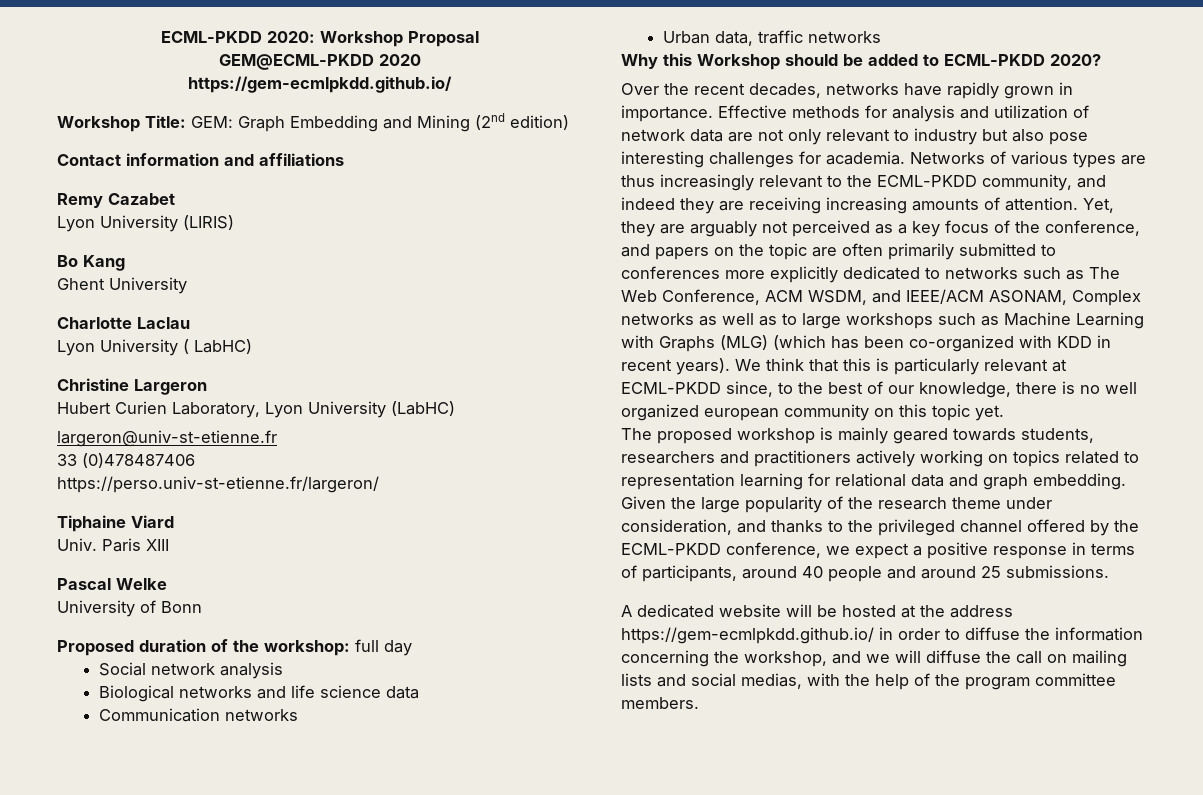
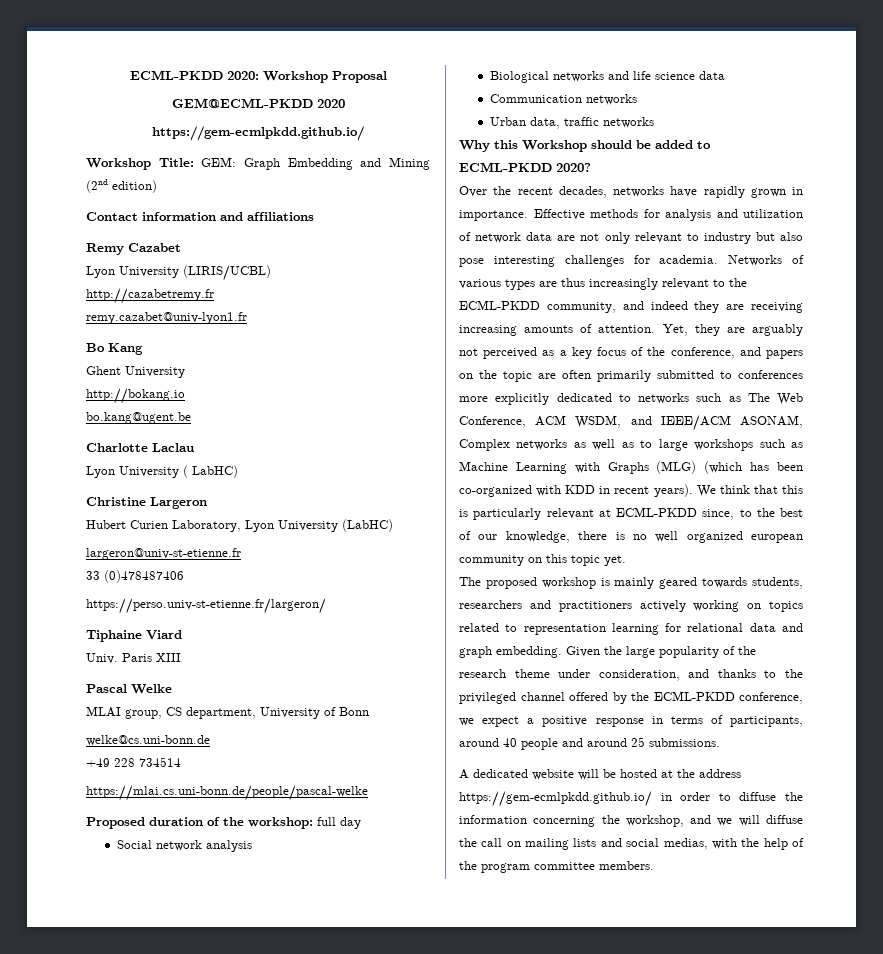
[183,215,234,230] (LIRIS) -> [183,265,271,281] [86,288,214,304] [86,312,247,324] (LIRIS/UCBL) // http://cazabetremy.fr // remy.cazabet@univ-lyon1.fr
(187, 285) none -> [86,388,185,404] [86,412,191,424] // http://bokang.io // bo.kang@ugent.be
(167, 584) none -> [86,706,256,719] MLAI group, CS department,
(202, 607) none -> [86,735,210,746] [86,757,181,767] [86,785,368,801] // welke@cs.uni-bonn.de // +49 228 734514 // https://mlai.cs.uni-bonn.de/people/pascal-welke

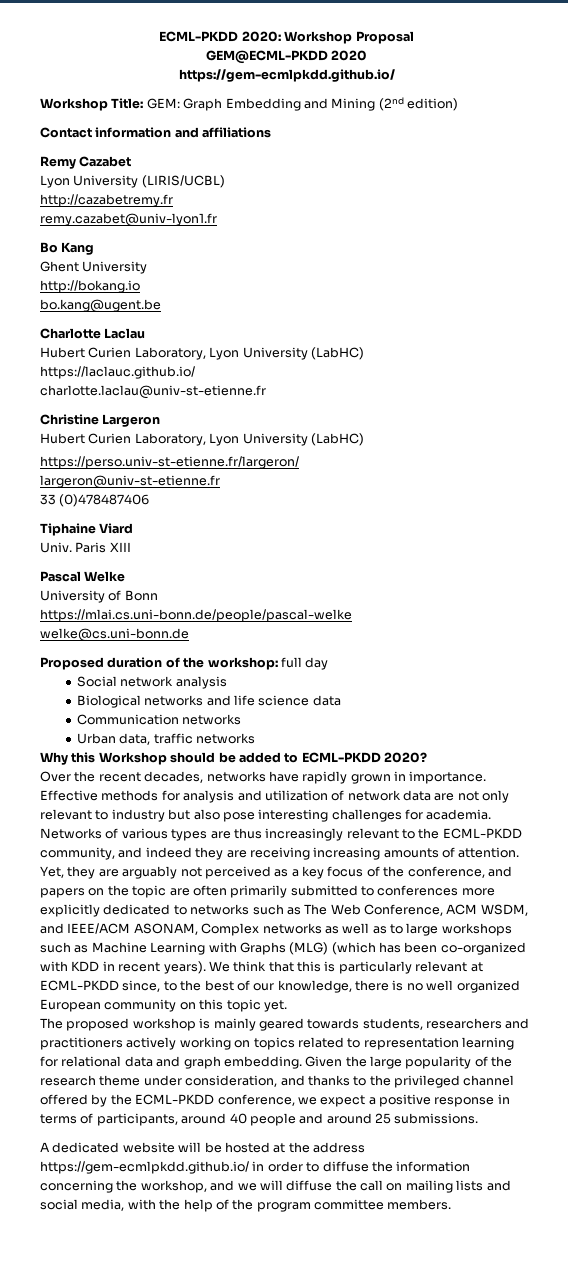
[86,465,238,478] Lyon University ( LabHC) -> [40,347,364,360] [40,366,195,379] [40,385,266,399] Hubert Curien Laboratory, Lyon University (LabHC) // https://laclauc.github.io/ // charlotte.laclau@univ-st-etienne.fr
(393, 525) none -> [40,456,299,469] // https://perso.univ-st-etienne.fr/largeron/
[86,598,326,614] // https://perso.univ-st-etienne.fr/largeron/ -> (150, 500) none
[86,706,256,719] MLAI group, CS department, -> (126, 576) none
(369, 711) none -> [40,609,352,622] // https://mlai.cs.uni-bonn.de/people/pascal-welke
[86,757,181,767] [86,785,368,801] // +49 228 734514 // https://mlai.cs.uni-bonn.de/people/pascal-welke -> (189, 635) none
[751,534,803,543] european -> [40,999,101,1012] European
[663,838,708,850] medias, -> [81,1199,125,1211] media,

